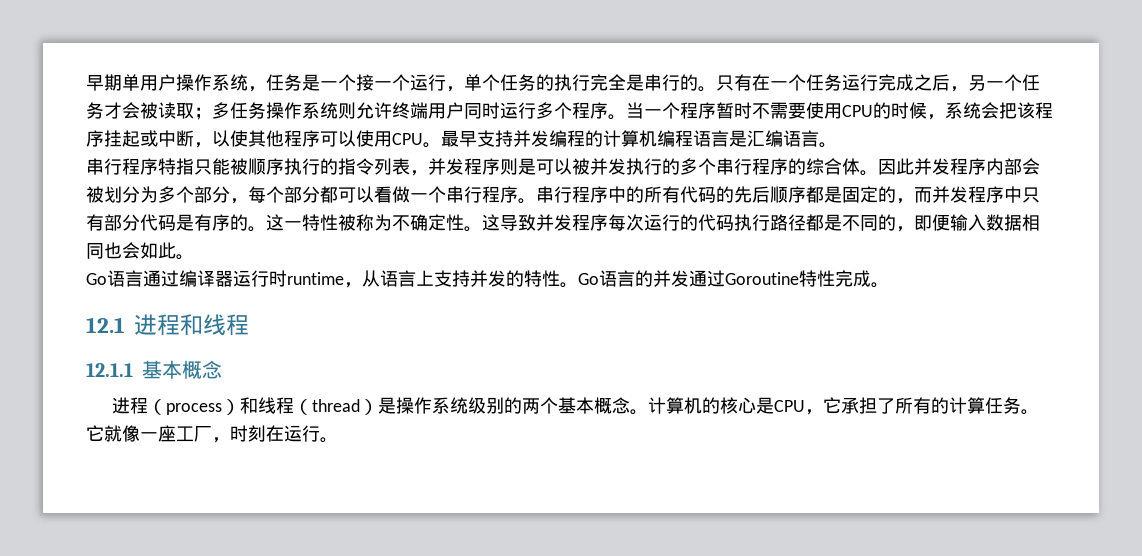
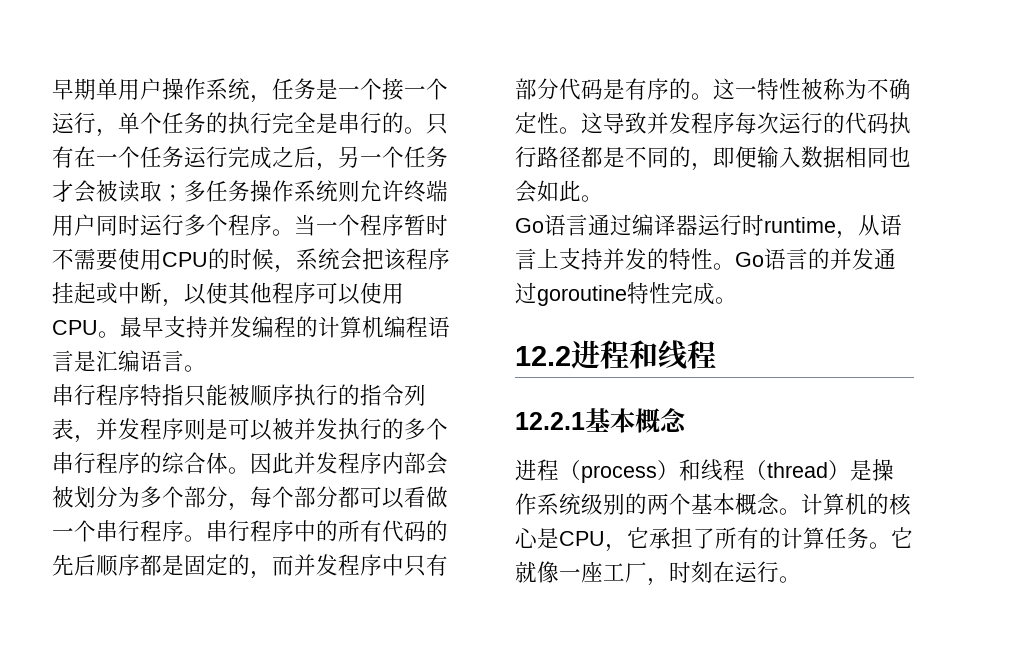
[725,272,799,285] Goroutine -> [537,285,627,306] goroutine
[86,317,125,333] 12.1 -> [515,346,571,366] 12.2
[86,363,133,377] 12.1.1 -> [515,412,585,430] 12.2.1

